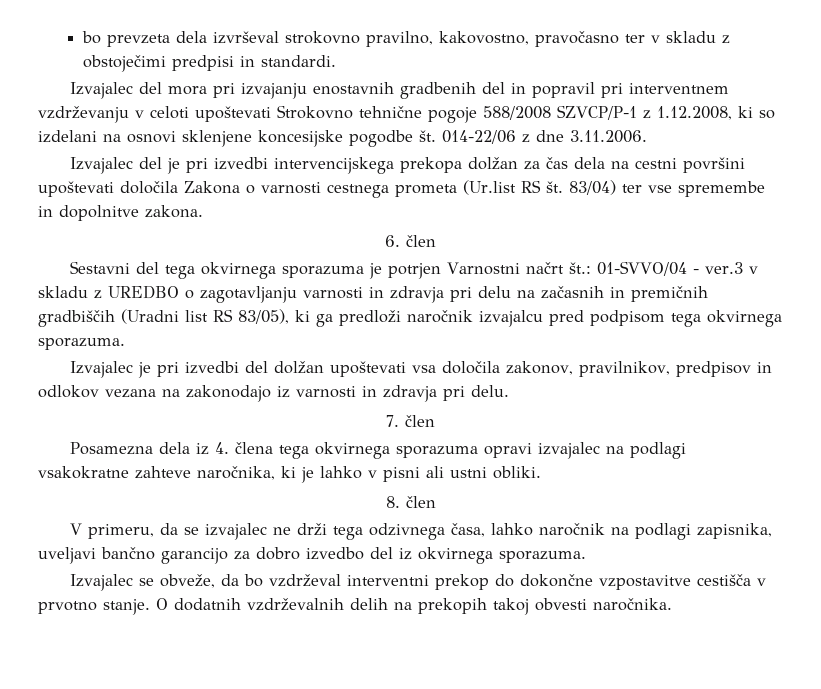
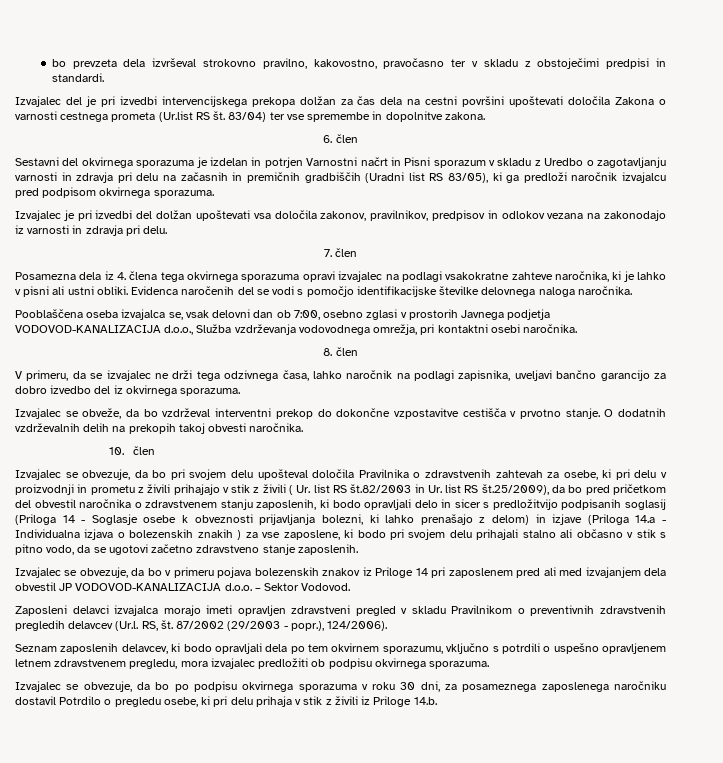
[70,82,730,99] [38,105,775,123] [38,130,647,147] // Izvajalec del mora pri izvajanju enostavnih gradbenih del in popravil pri interventnem vzdrževanju v celoti upoštevati Strokovno tehnične pogoje 588/2008 SZVCP/P-1 z 1.12.2008, ki so izdelani na osnovi sklenjene koncesijske pogodbe št. 014-22/06 z dne 3.11.2006. -> (104, 77) none
[165,265,196,279] tega -> (79, 162) none
(383, 271) none -> [209,157,262,166] izdelan in
[569,261,759,276] [38,285,179,299] št.: 01-SVVO/04 - ver.3 v skladu z UREDBO -> [390,157,584,168] in Pisni sporazum v skladu z Uredbo
[671,313,701,327] tega -> (97, 192) none
(541, 472) none -> [131,286,632,297] [15,309,551,320] [15,324,578,335] Evidenca naročenih del se vodi s pomočjo identifikacijske številke delovnega naloga naročnika. // Pooblaščena oseba izvajalca se, vsak delovni dan ob 7:00, osebno zglasi v prostorih Javnega podjetja VODOVOD-KANALIZACIJA d.o.o., Služba vzdrževanja vodovodnega omrežja, pri kontaktni osebi naročnika.
(672, 604) none -> [109,446,155,455] [15,469,667,480] [15,484,666,495] [15,499,666,510] [15,514,666,525] [15,529,667,540] [15,544,358,555] [15,567,666,578] [15,582,351,591] [15,605,667,616] [15,620,388,631] [15,643,666,654] [15,658,490,669] [15,681,666,692] [15,696,437,707] // 10. člen // Izvajalec se obvezuje, da bo pri svojem delu upošteval določila Pravilnika o zdravstvenih zahtevah za osebe, ki pri delu v proizvodnji in prometu z živili prihajajo v stik z živili ( Ur. list RS št.82/2003 in Ur. list RS št.25/2009), da bo pred pričetkom del obvestil naročnika o zdravstvenem stanju zaposlenih, ki bodo opravljali delo in sicer s predložitvijo podpisanih soglasij (Priloga 14 - Soglasje osebe k obveznosti prijavljanja bolezni, ki lahko prenašajo z delom) in izjave (Priloga 14.a - Individualna izjava o bolezenskih znakih ) za vse zaposlene, ki bodo pri svojem delu prihajali stalno ali občasno v stik s pitno vodo, da se ugotovi začetno zdravstveno stanje zaposlenih. // Izvajalec se obvezuje, da bo v primeru pojava bolezenskih znakov iz Priloge 14 pri zaposlenem pred ali med izvajanjem dela obvestil JP VODOVOD-KANALIZACIJA d.o.o. – Sektor Vodovod. // Zaposleni delavci izvajalca morajo imeti opravljen zdravstveni pregled v skladu Pravilnikom o preventivnih zdravstvenih pregledih delavcev (Ur.l. RS, št. 87/2002 (29/2003 - popr.), 124/2006). // Seznam zaposlenih delavcev, ki bodo opravljali dela po tem okvirnem sporazumu, vključno s potrdili o uspešno opravljenem letnem zdravstvenem pregledu, mora izvajalec predložiti ob podpisu okvirnega sporazuma. // Izvajalec se obvezuje, da bo po podpisu okvirnega sporazuma v roku 30 dni, za posameznega zaposlenega naročniku dostavil Potrdilo o pregledu osebe, ki pri delu prihaja v stik z živili iz Priloge 14.b.

